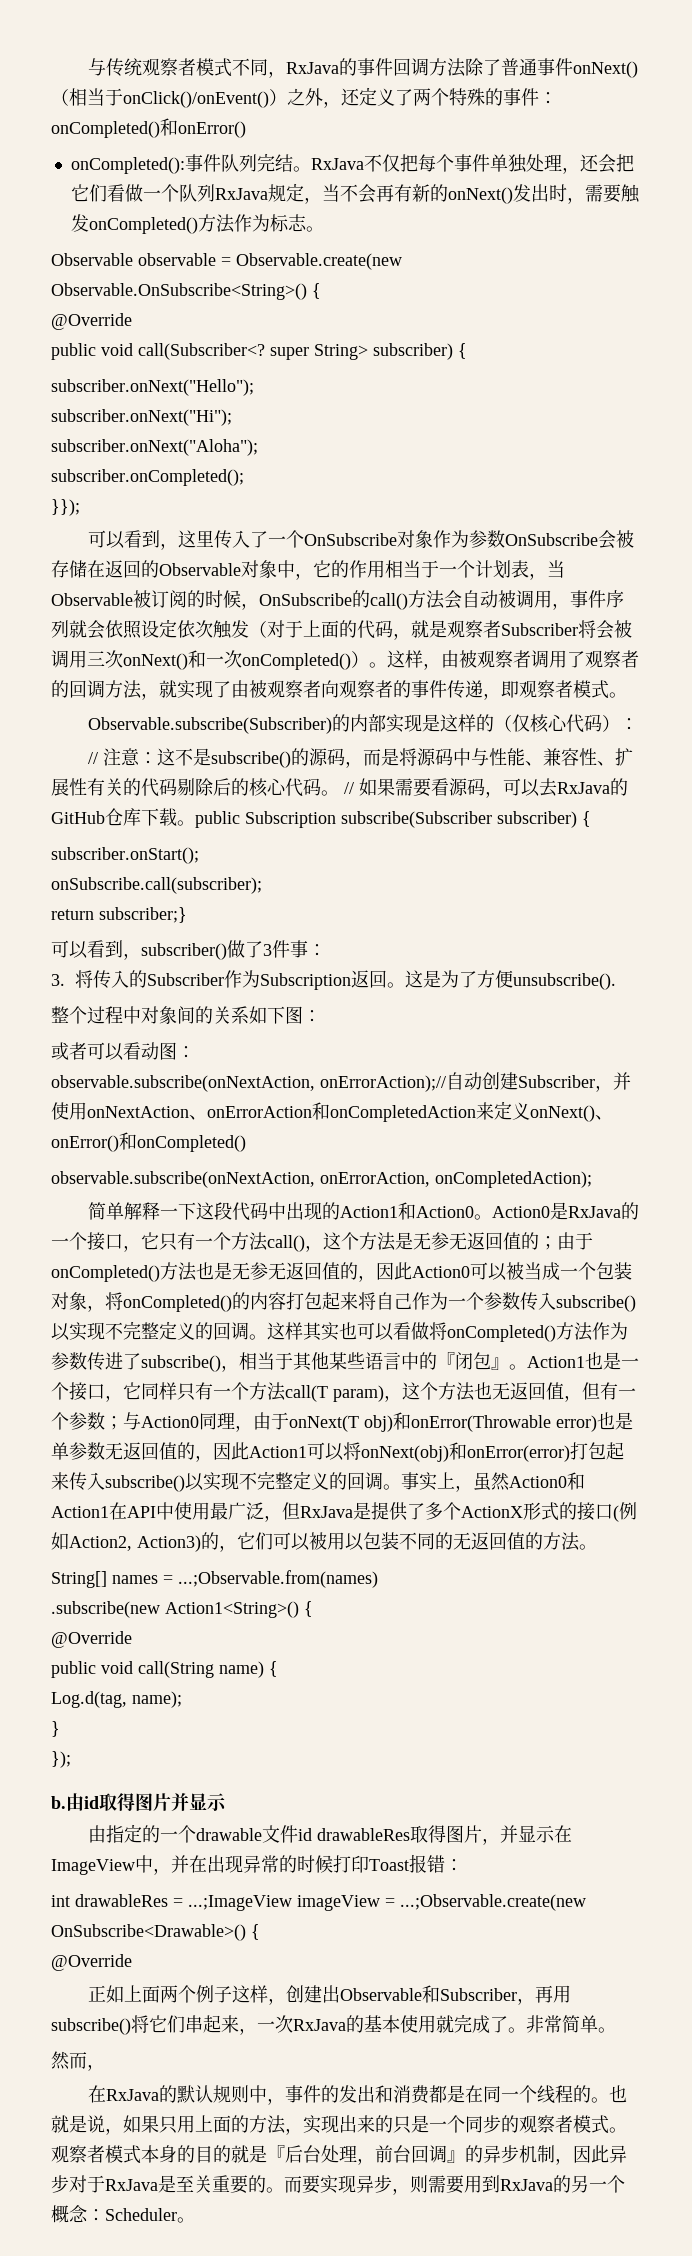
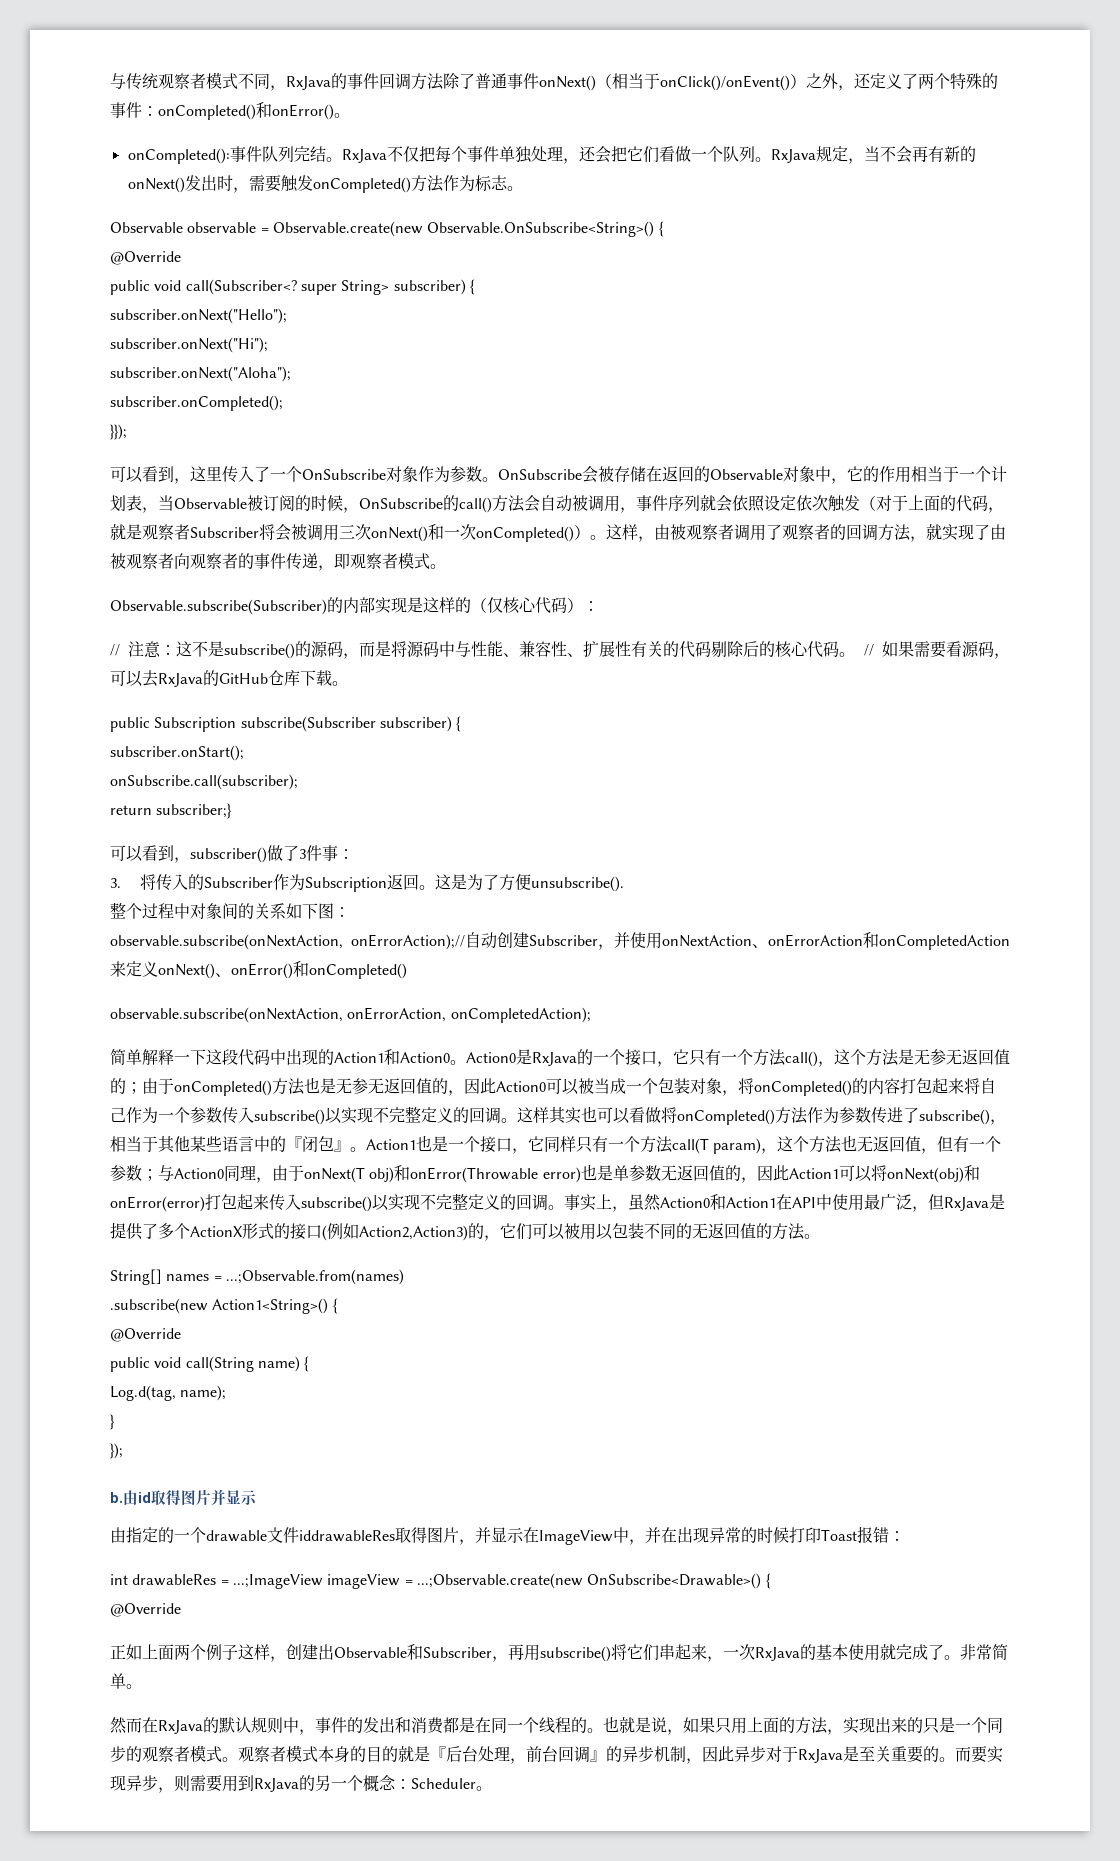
(246, 129) none -> [334,113,350,118] 。
(215, 193) none -> [754,157,771,162] 。
(506, 539) none -> [482,477,498,482] 。
(195, 823) none -> (348, 683) //
[51,1042,195,1061] // 或者可以看动图： -> (350, 912) none
[69,1535,201,1552] Action2, Action3) -> [359,1225,468,1241] Action2,Action3)
[298,1828,411,1841] id drawableRes -> [299,1530,395,1542] iddrawableRes
[87,2064,105,2071] ， // -> (142, 1725) none

